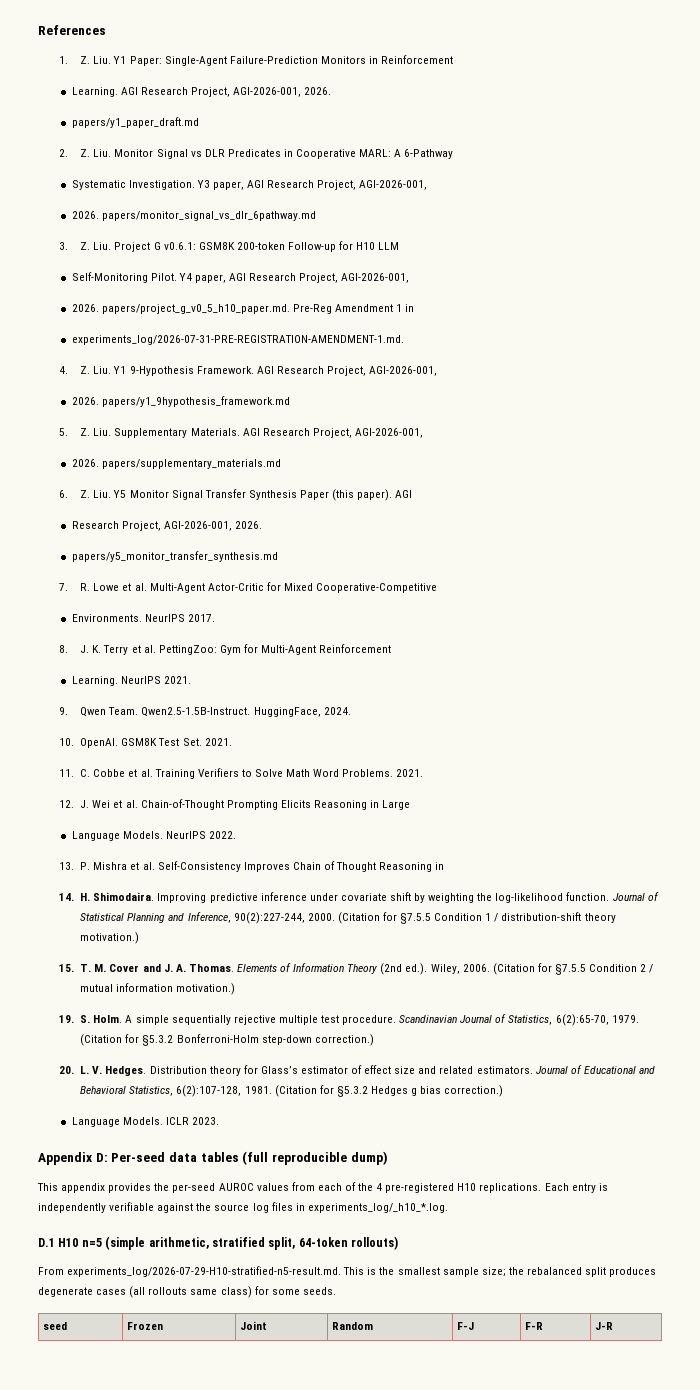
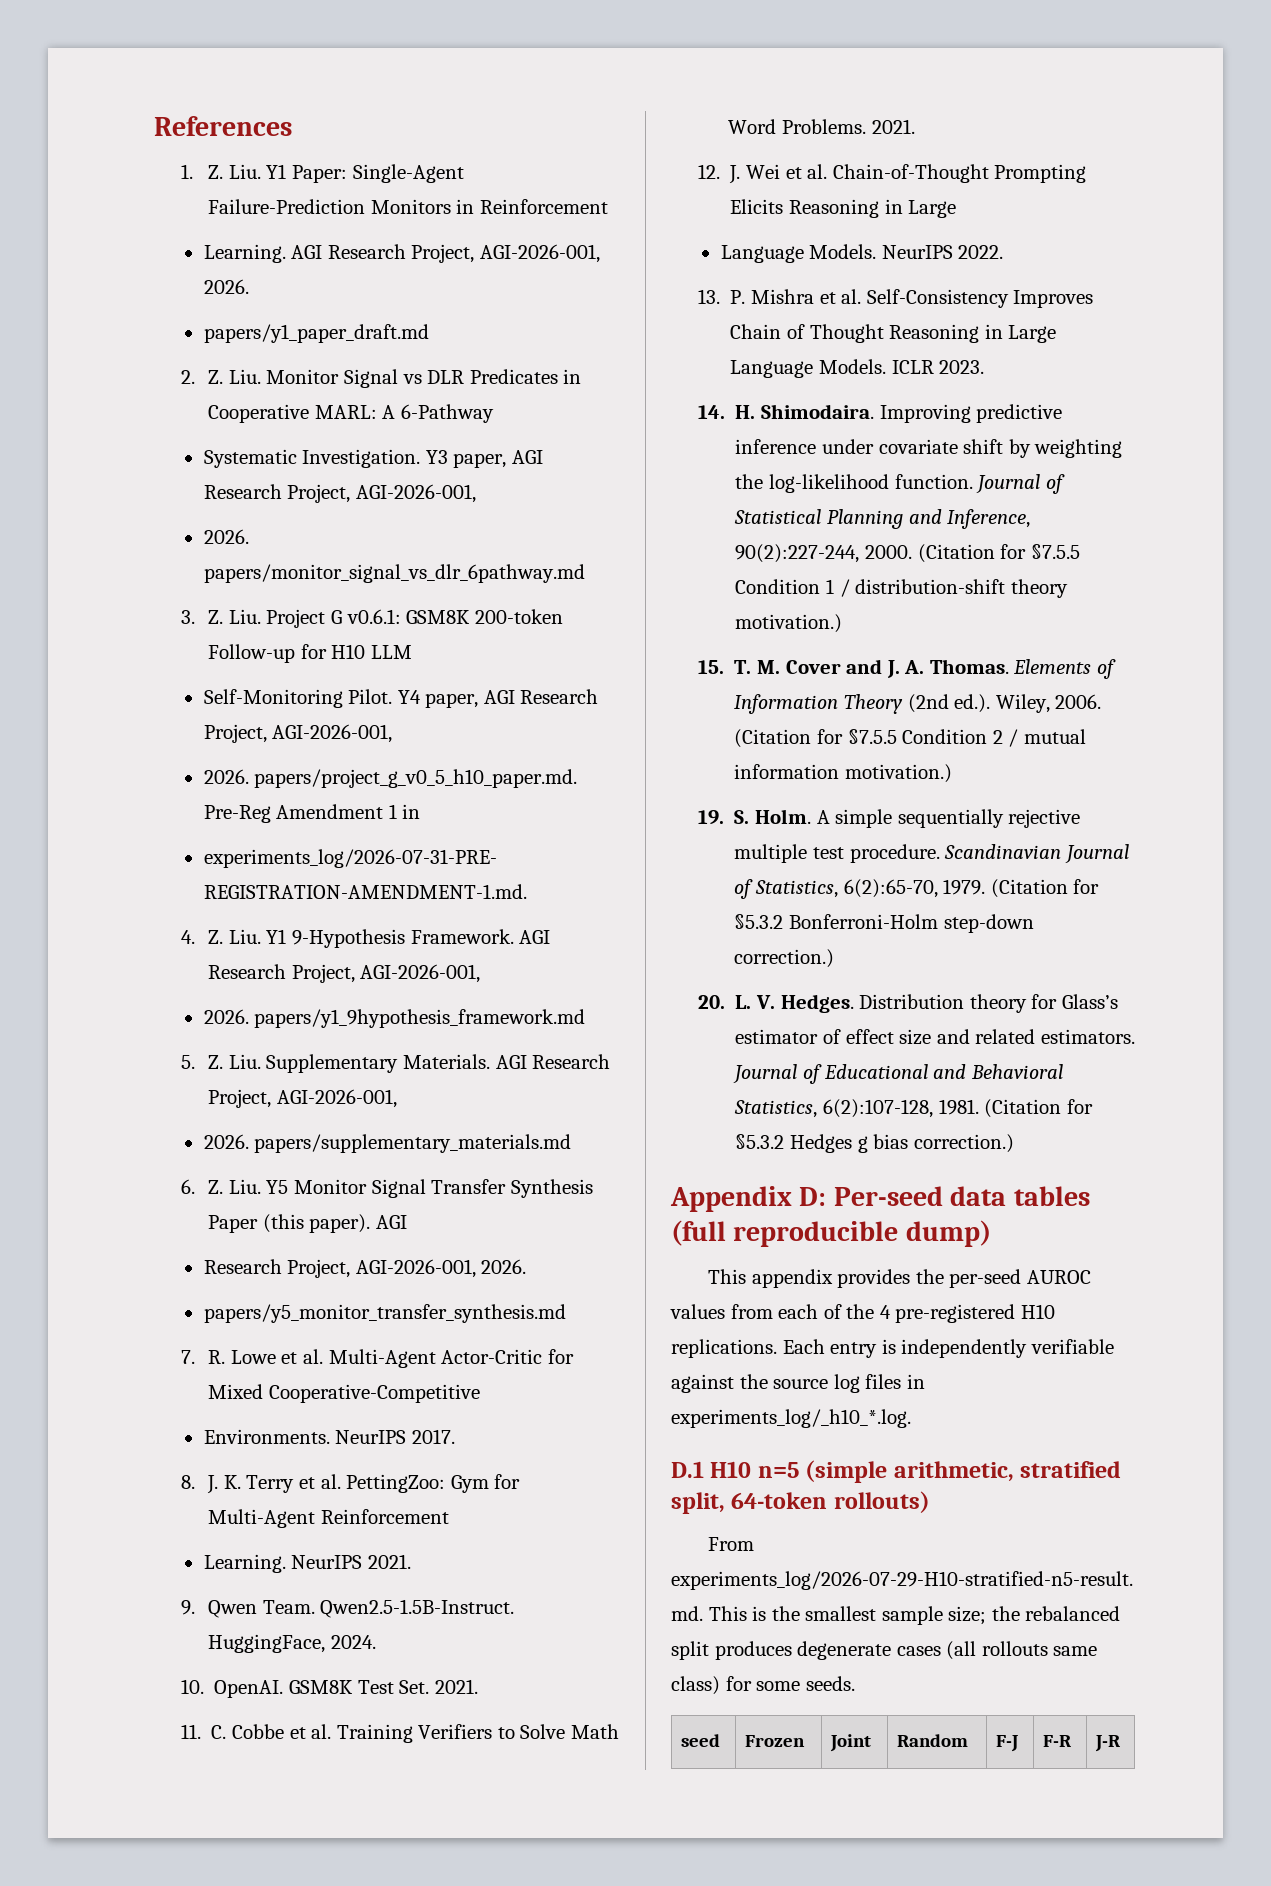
(445, 866) none -> [1008,325,1057,343] [730,359,985,378] Large Language Models. ICLR 2023.
[71,1117,220,1127] // Language Models. ICLR 2023. -> (1014, 1143) none

